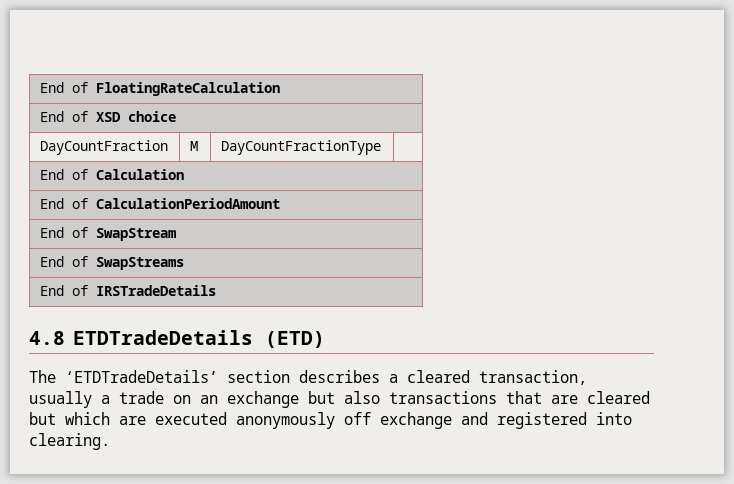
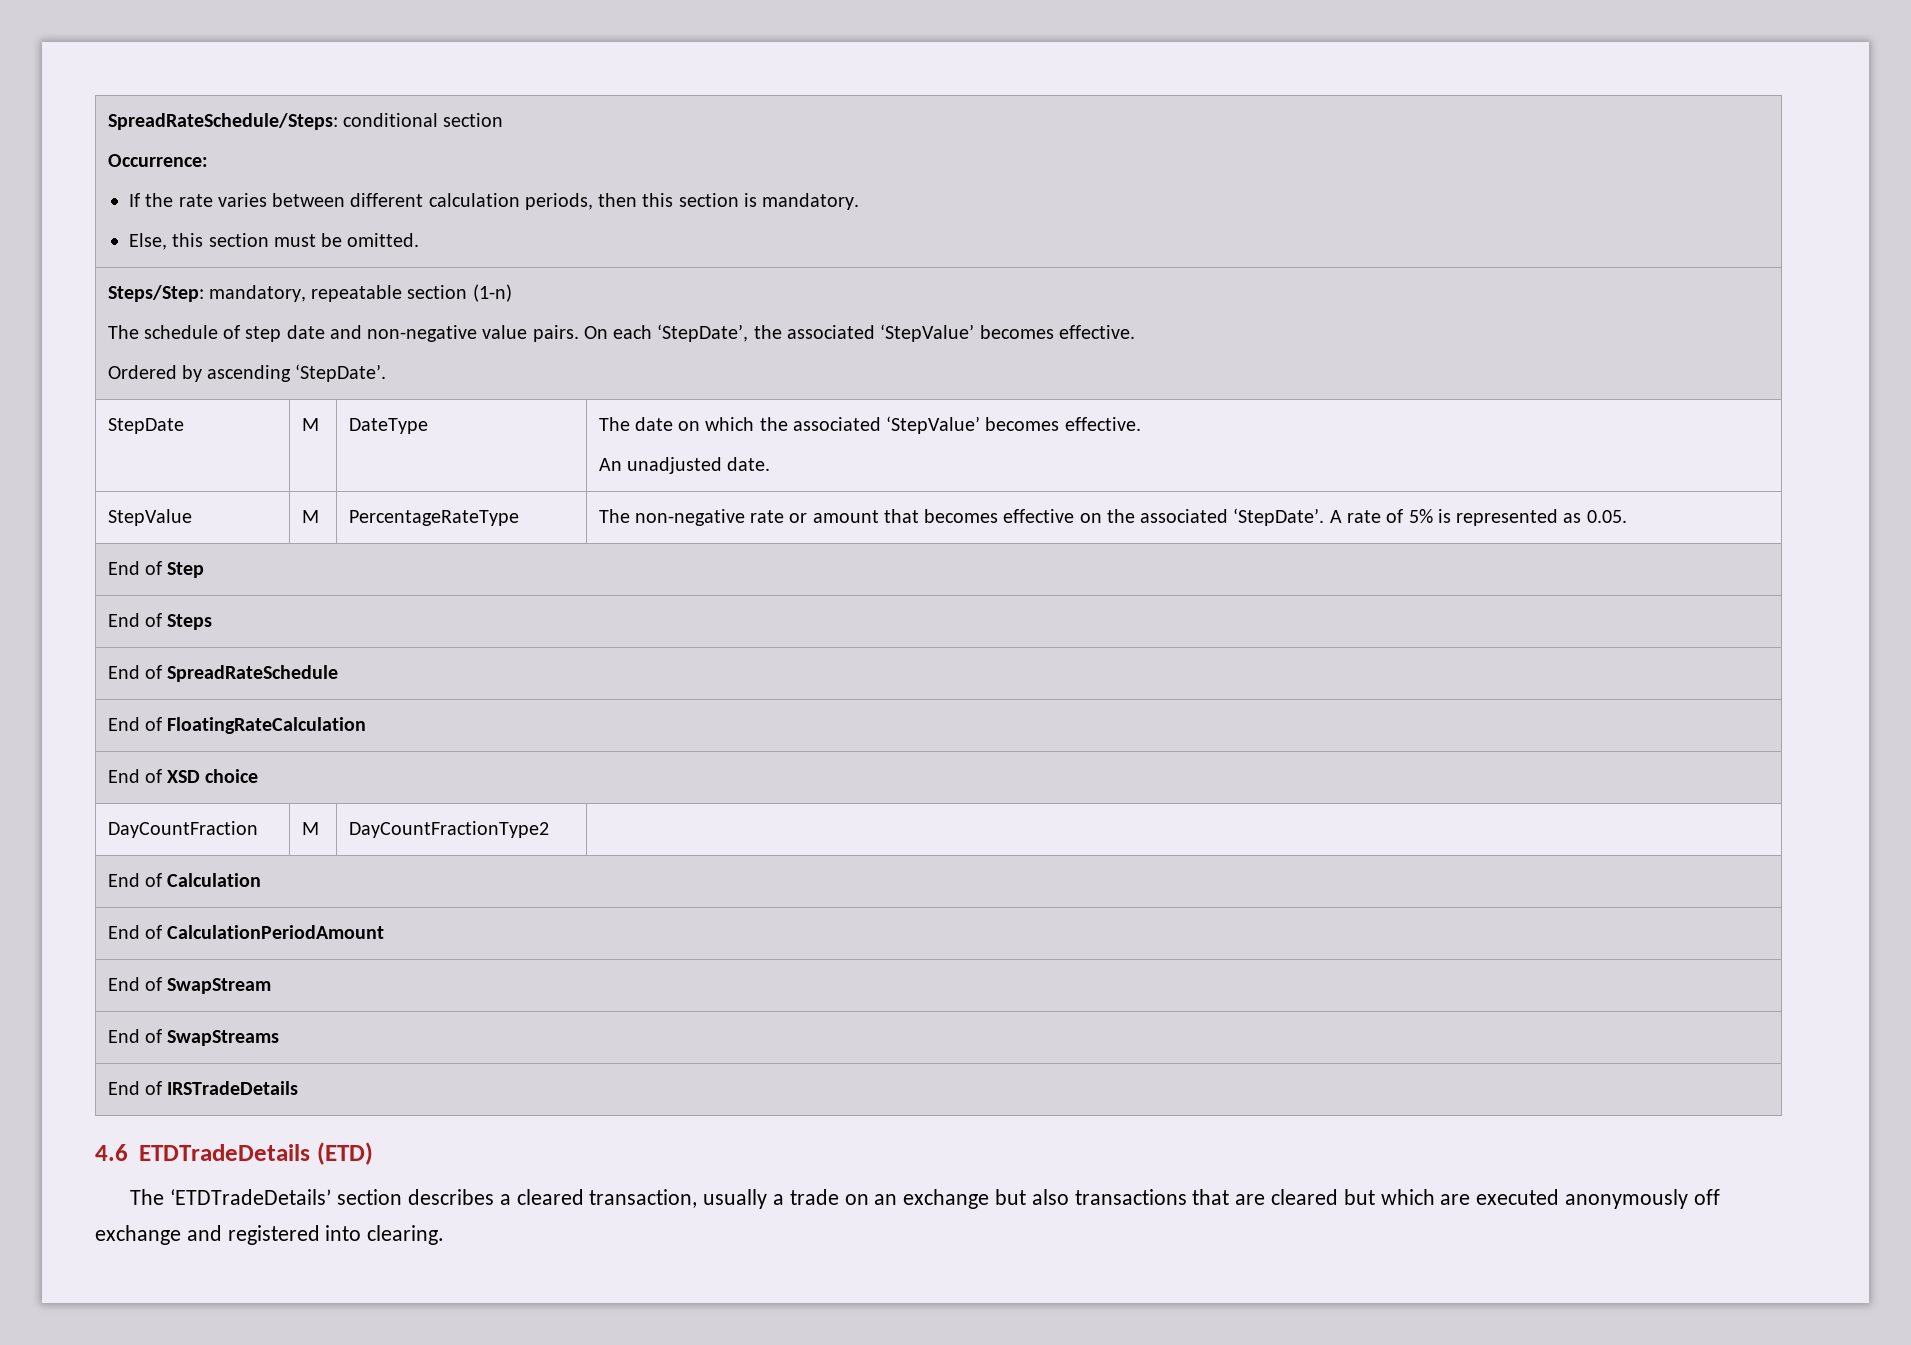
(39, 87) none -> [107,113,504,130] [107,154,208,167] [129,193,860,210] [129,233,420,250] [107,284,512,302] [107,324,1135,342] [107,364,387,382] [107,418,184,434] [301,418,319,431] [348,418,428,434] [598,416,1141,434] [598,457,771,474] [107,509,192,526] [301,510,319,523] [348,510,519,526] [598,508,1627,526] [107,561,205,578] [107,613,213,630] [107,665,339,682] SpreadRateSchedule/Steps: conditional section // Occurrence: // If the rate varies between different calculation periods, then this section is mandatory. // Else, this section must be omitted. // Steps/Step: mandatory, repeatable section (1-n) // The schedule of step date and non-negative value pairs. On each ‘StepDate’, the associated ‘StepValue’ becomes effective. // Ordered by ascending ‘StepDate’. // StepDate | M | DateType | The date on which the associated ‘StepValue’ becomes effective. // An unadjusted date. // StepValue | M | PercentageRateType | The non-negative rate or amount that becomes effective on the associated ‘StepDate’. A rate of 5% is represented as 0.05. // End of Step // End of Steps // End of SpreadRateSchedule //
[220,140,381,155] DayCountFractionType -> [348,821,549,838] DayCountFractionType2
[29,331,65,345] 4.8 -> [95,1144,128,1161] 4.6

